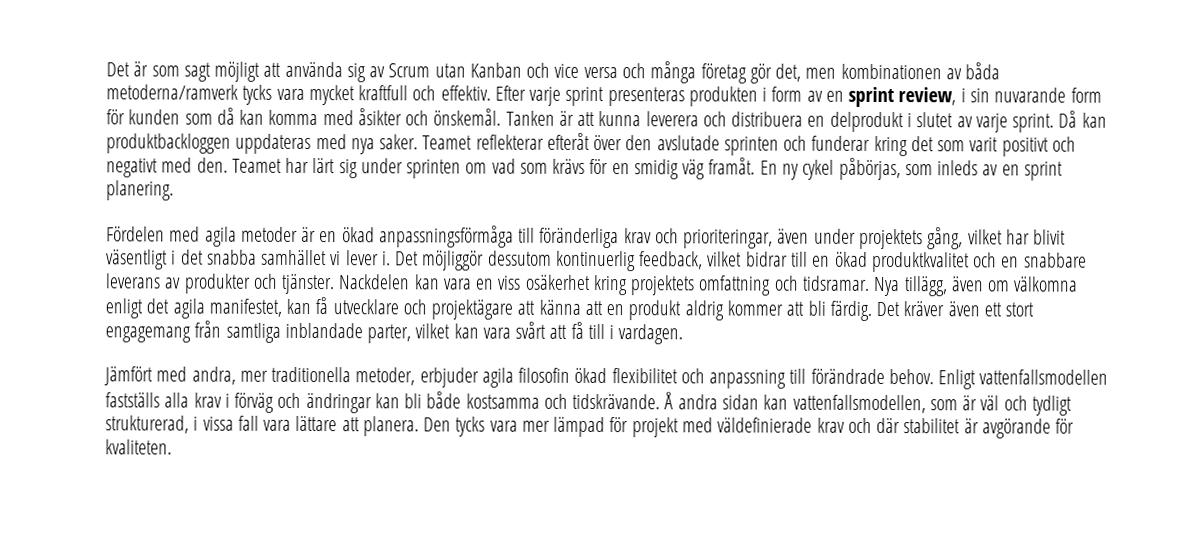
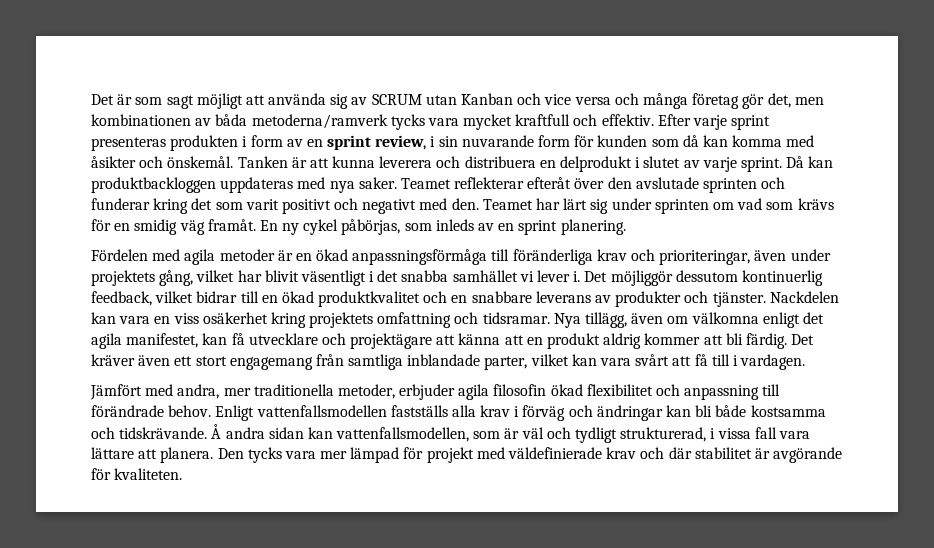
[388,63,431,78] Scrum -> [371,94,422,105] SCRUM

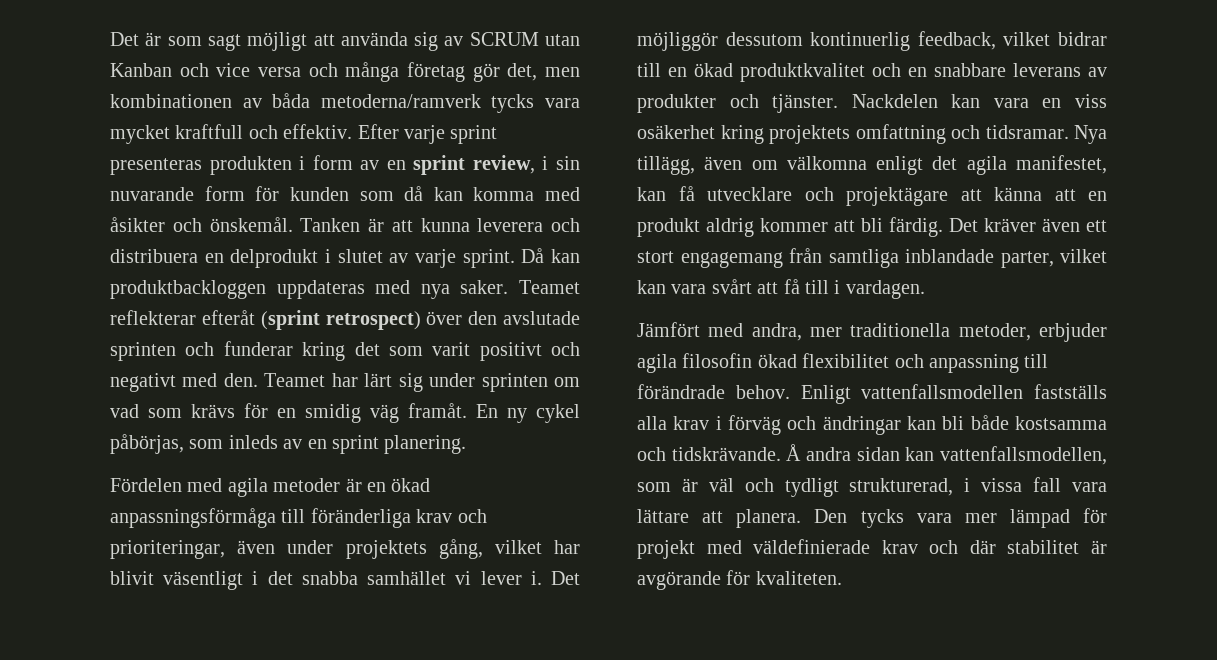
(572, 183) none -> [260,310,421,330] (sprint retrospect)

